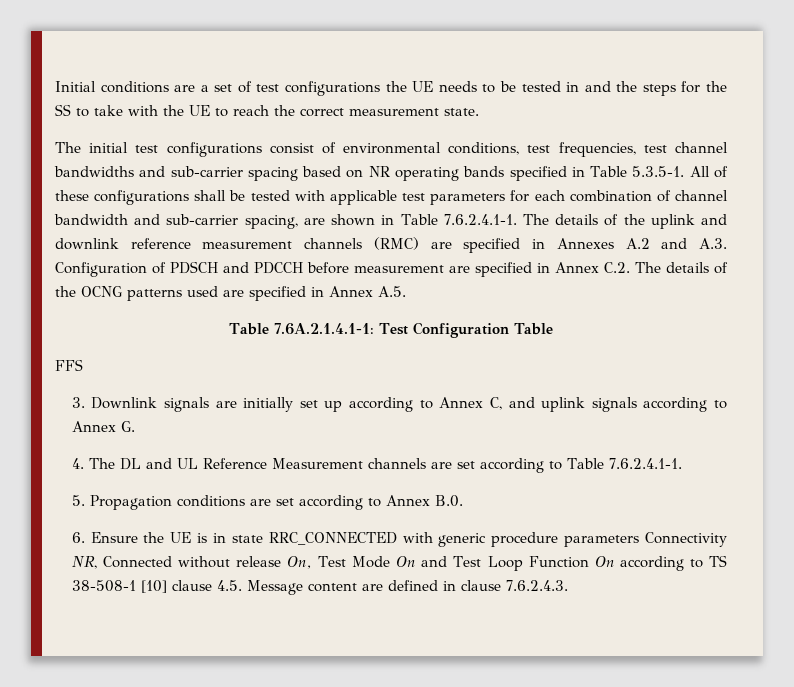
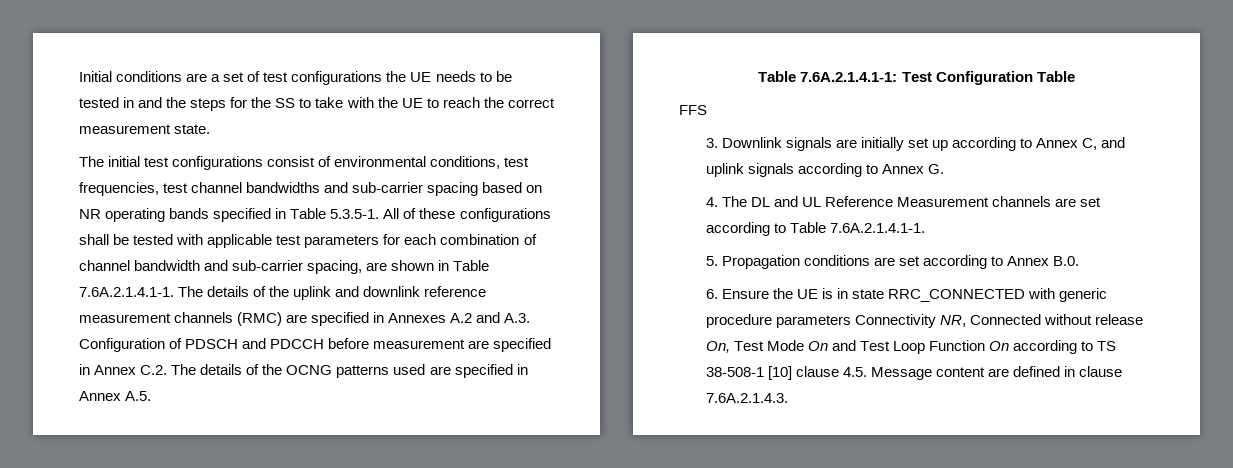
[443,214,517,225] 7.6.2.4.1-1. -> [79,287,174,297] 7.6A.2.1.4.1-1.
[608,458,682,469] 7.6.2.4.1-1. -> [829,223,925,233] 7.6A.2.1.4.1-1.
[505,580,568,591] 7.6.2.4.3. -> [705,393,788,403] 7.6A.2.1.4.3.

